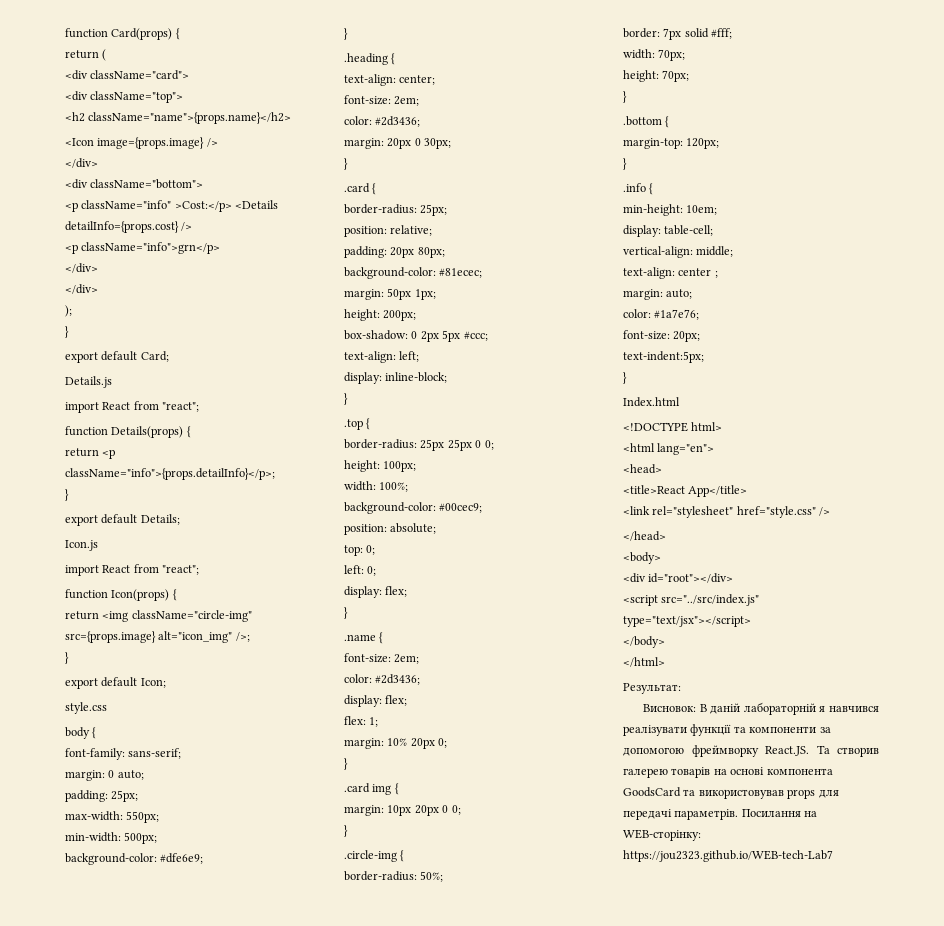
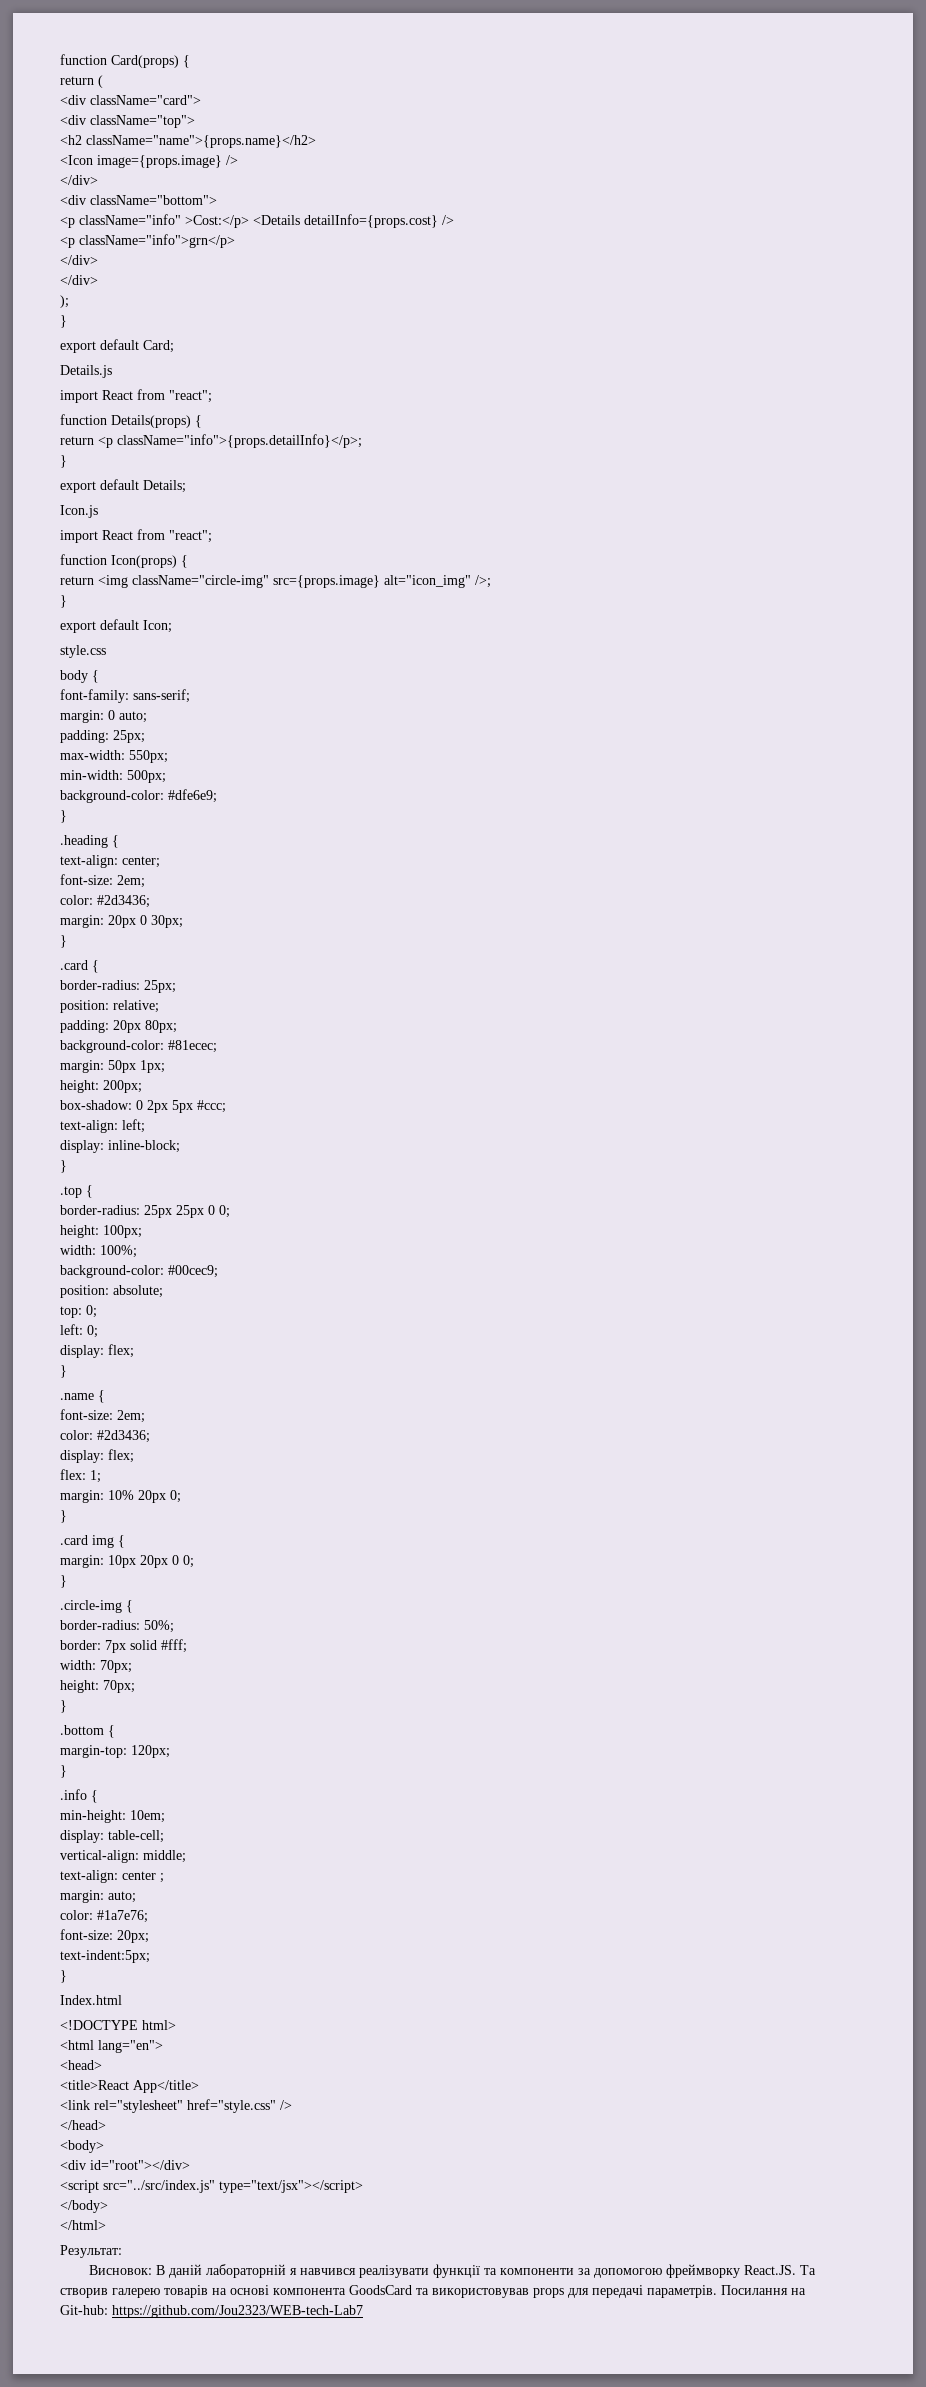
[623,829,701,841] [623,850,833,862] WEB-сторінку: https://jou2323.github.io/WEB-tech-Lab7 -> [60,2305,363,2318] Git-hub: https://github.com/Jou2323/WEB-tech-Lab7

